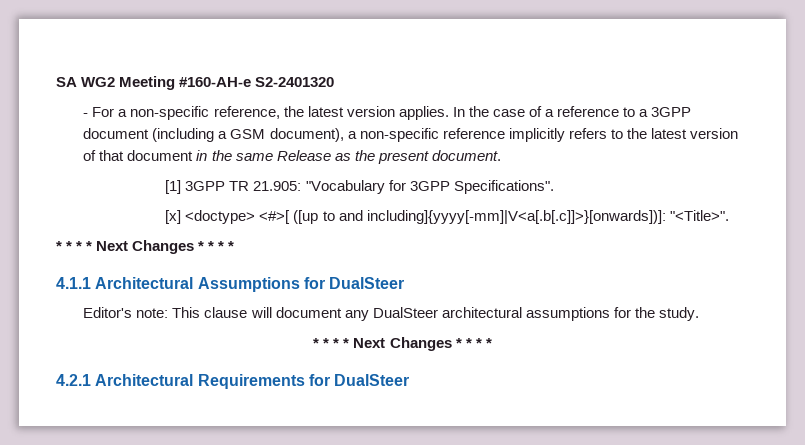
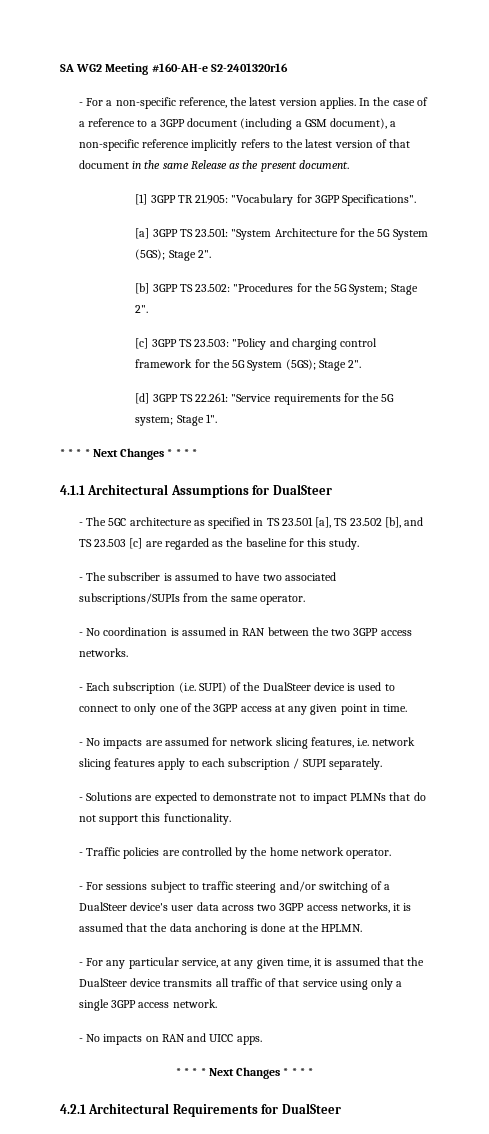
[255,77,335,87] S2-2401320 -> [210,63,288,72] S2-2401320r16
[165,210,729,224] [x] <doctype> <#>[ ([up to and including]{yyyy[-mm]|V<a[.b[.c]]>}[onwards])]: "<Title>". -> [135,228,428,240] [135,249,211,261] [135,283,418,295] [135,305,149,313] [135,338,378,350] [135,359,362,371] [135,393,395,405] [135,414,217,426] [a] 3GPP TS 23.501: "System Architecture for the 5G System (5GS); Stage 2". // [b] 3GPP TS 23.502: "Procedures for the 5G System; Stage 2". // [c] 3GPP TS 23.503: "Policy and charging control framework for the 5G System (5GS); Stage 2". // [d] 3GPP TS 22.261: "Service requirements for the 5G system; Stage 1".
[83,307,699,321] Editor's note: This clause will document any DualSteer architectural assumptions for the study. -> [78,517,423,529] [78,538,360,550] [78,572,336,581] [78,593,305,605] [78,627,412,636] [78,648,128,657] [78,682,395,694] [78,703,407,715] [78,737,416,749] [78,758,382,770] [78,792,426,804] [78,813,231,825] [78,847,392,859] [78,881,391,893] [78,902,412,913] [78,923,363,935] [78,957,424,969] [78,978,403,990] [78,999,217,1011] [78,1033,262,1045] - The 5GC architecture as specified in TS 23.501 [a], TS 23.502 [b], and TS 23.503 [c] are regarded as the baseline for this study. // - The subscriber is assumed to have two associated subscriptions/SUPIs from the same operator. // - No coordination is assumed in RAN between the two 3GPP access networks. // - Each subscription (i.e. SUPI) of the DualSteer device is used to connect to only one of the 3GPP access at any given point in time. // - No impacts are assumed for network slicing features, i.e. network slicing features apply to each subscription / SUPI separately. // - Solutions are expected to demonstrate not to impact PLMNs that do not support this functionality. // - Traffic policies are controlled by the home network operator. // - For sessions subject to traffic steering and/or switching of a DualSteer device's user data across two 3GPP access networks, it is assumed that the data anchoring is done at the HPLMN. // - For any particular service, at any given time, it is assumed that the DualSteer device transmits all traffic of that service using only a single 3GPP access network. // - No impacts on RAN and UICC apps.

